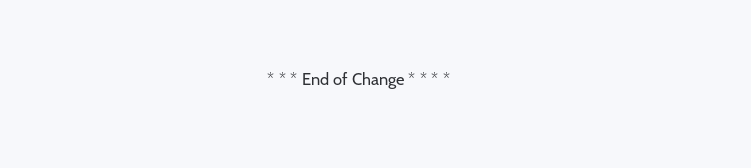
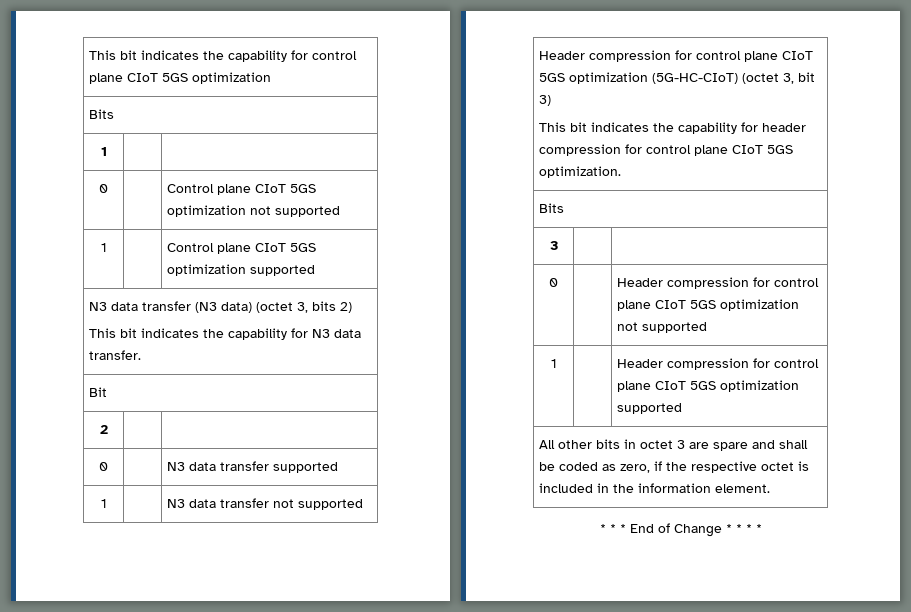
(267, 78) none -> [88,50,357,62] [88,72,271,84] [88,109,114,119] [100,147,107,156] [99,184,108,193] [166,184,316,195] [166,205,340,217] [100,243,107,252] [166,243,316,254] [166,264,315,276] [88,301,352,313] [88,328,361,340] [88,350,141,360] [88,387,107,397] [99,425,108,434] [99,462,108,471] [166,461,338,473] [100,499,107,508] [166,498,363,510] [538,50,813,62] [538,72,815,84] [538,95,551,106] [538,122,806,134] [538,144,793,156] [538,166,621,178] [538,203,564,213] [549,241,558,250] [549,278,558,287] [616,277,819,289] [616,299,799,311] [616,322,707,333] [550,359,557,368] [616,358,819,370] [616,380,799,392] [616,403,682,414] [538,439,808,451] [538,461,809,473] [538,483,770,493] This bit indicates the capability for control plane CIoT 5GS optimization // Bits // 1 | | // 0 | | Control plane CIoT 5GS optimization not supported // 1 | | Control plane CIoT 5GS optimization supported // N3 data transfer (N3 data) (octet 3, bits 2) // This bit indicates the capability for N3 data transfer. // Bit // 2 | | // 0 | | N3 data transfer supported // 1 | | N3 data transfer not supported // Header compression for control plane CIoT 5GS optimization (5G-HC-CIoT) (octet 3, bit 3) // This bit indicates the capability for header compression for control plane CIoT 5GS optimization. // Bits // 3 | | // 0 | | Header compression for control plane CIoT 5GS optimization not supported // 1 | | Header compression for control plane CIoT 5GS optimization supported // All other bits in octet 3 are spare and shall be coded as zero, if the respective octet is included in the information element. //

